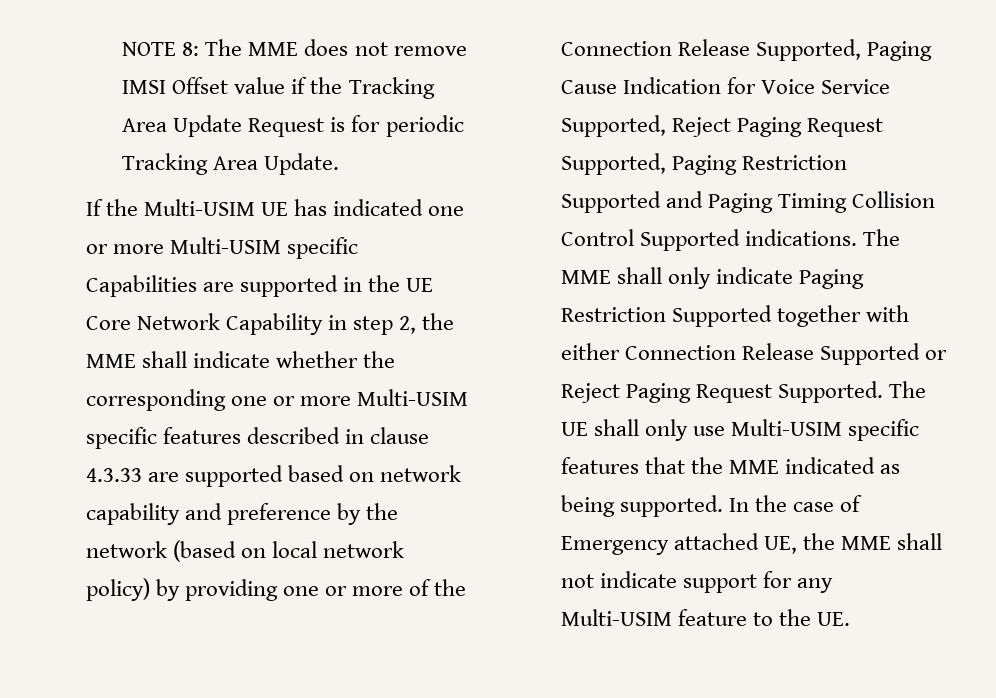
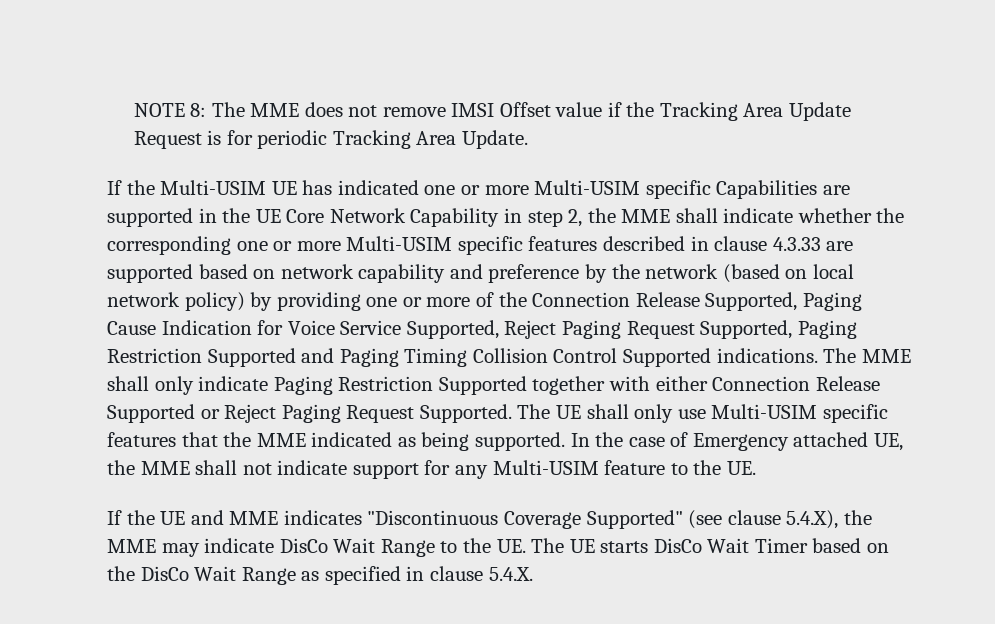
(850, 619) none -> [107,510,872,529] [107,538,889,557] [107,566,533,585] // If the UE and MME indicates "Discontinuous Coverage Supported" (see clause 5.4.X), the MME may indicate DisCo Wait Range to the UE. The UE starts DisCo Wait Timer based on the DisCo Wait Range as specified in clause 5.4.X.

